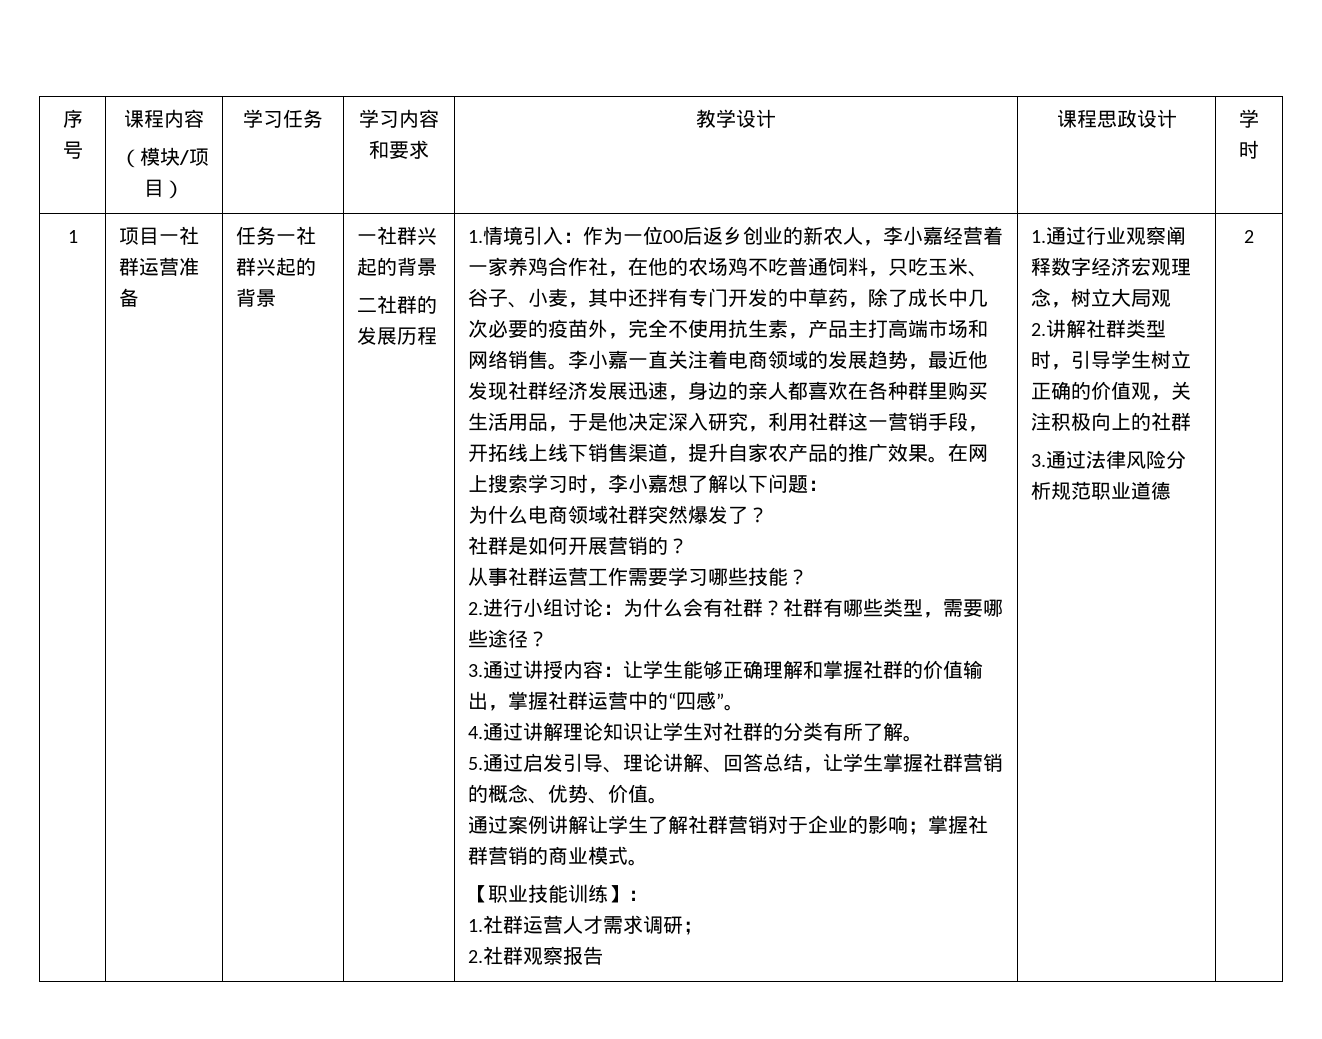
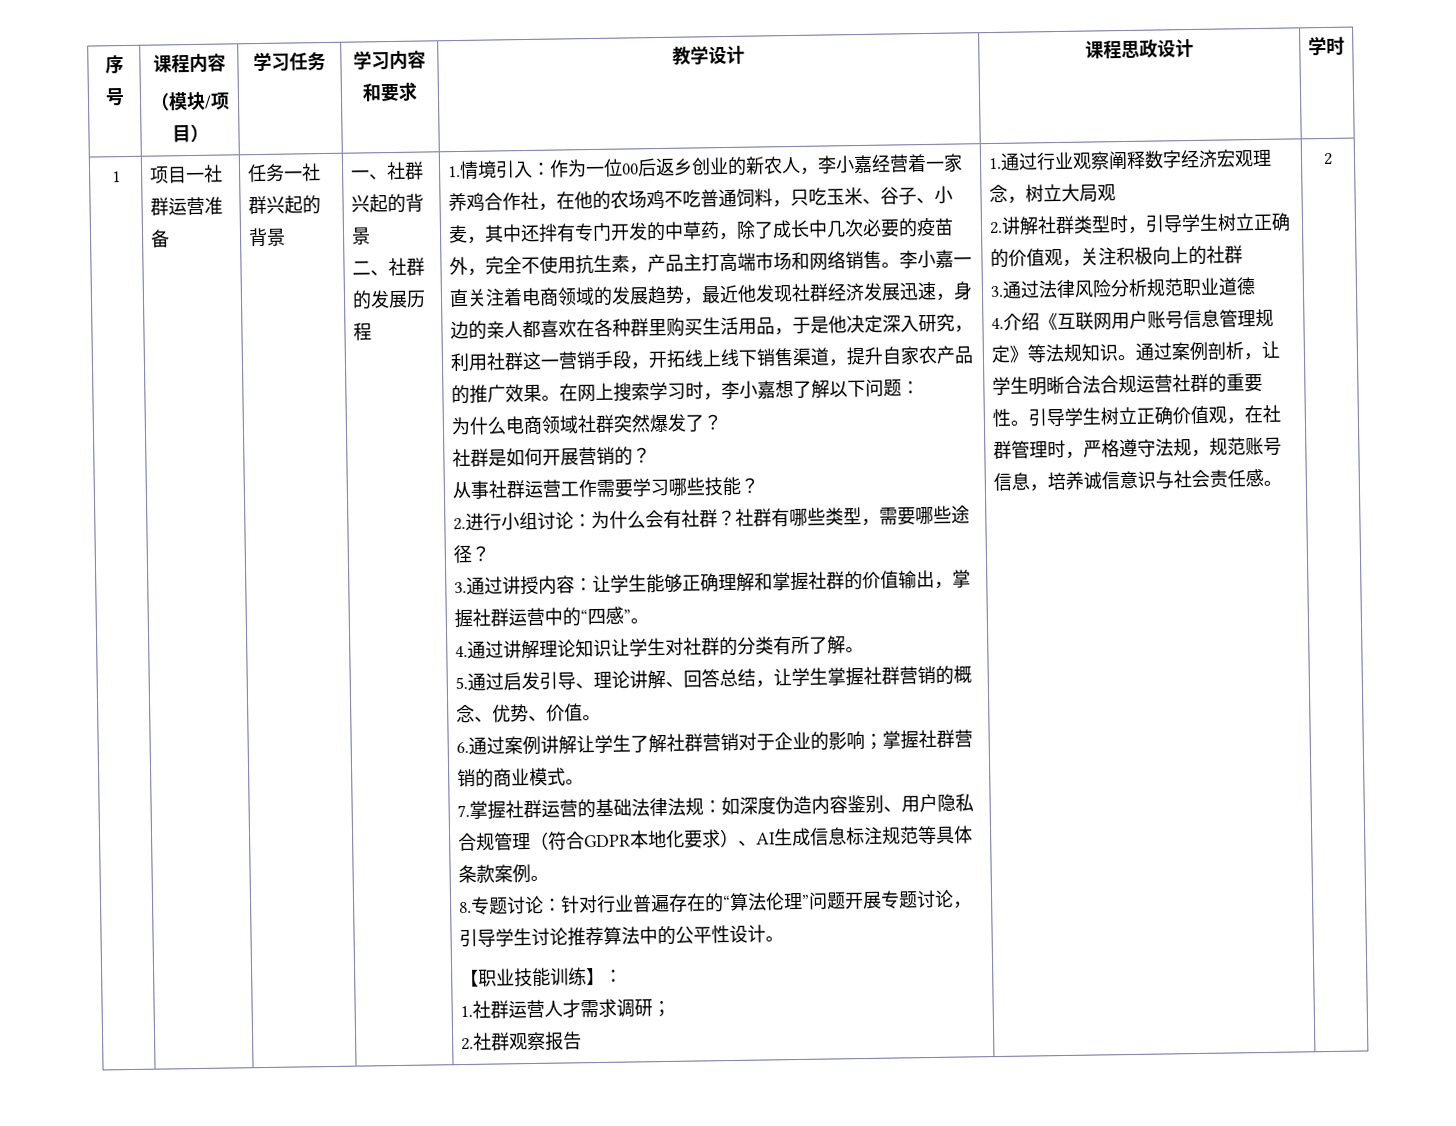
(378, 238) none -> [368,174,388,181] 、
(378, 305) none -> [369,270,389,277] 、
(669, 800) none -> [455,741,469,754] 6.
(649, 862) none -> [456,793,974,820] [457,825,973,852] [457,863,549,884] [458,889,972,915] [458,924,784,948] // 7.掌握社群运营的基础法律法规：如深度伪造内容鉴别、用户隐私合规管理（符合GDPR本地化要求）、AI生成信息标注规范等具体条款案例。 // 8.专题讨论：针对行业普遍存在的“算法伦理”问题开展专题讨论，引导学生讨论推荐算法中的公平性设计。
(1172, 490) none -> [990,308,1274,331] [990,340,1280,364] [991,373,1263,396] [991,404,1281,428] [992,436,1282,460] [992,468,1282,492] // 4.介绍《互联网用户账号信息管理规定》等法规知识。通过案例剖析，让学生明晰合法合规运营社群的重要性。引导学生树立正确价值观，在社群管理时，严格遵守法规，规范账号信息，培养诚信意识与社会责任感。

